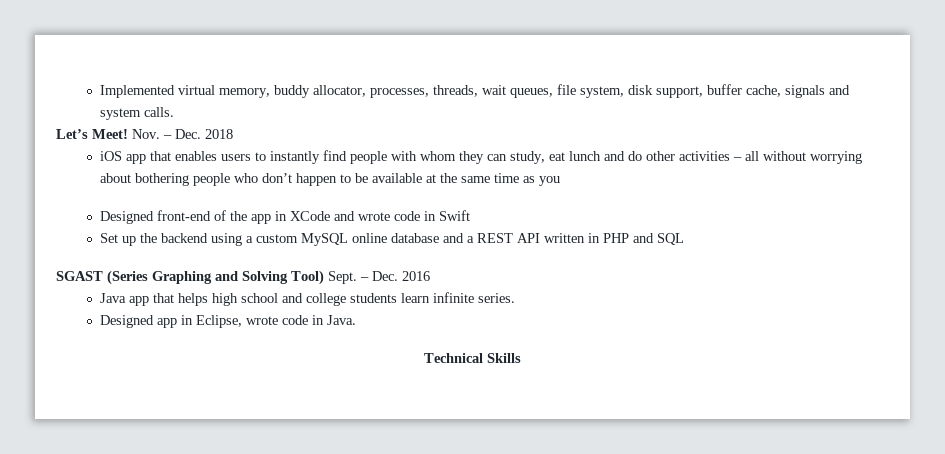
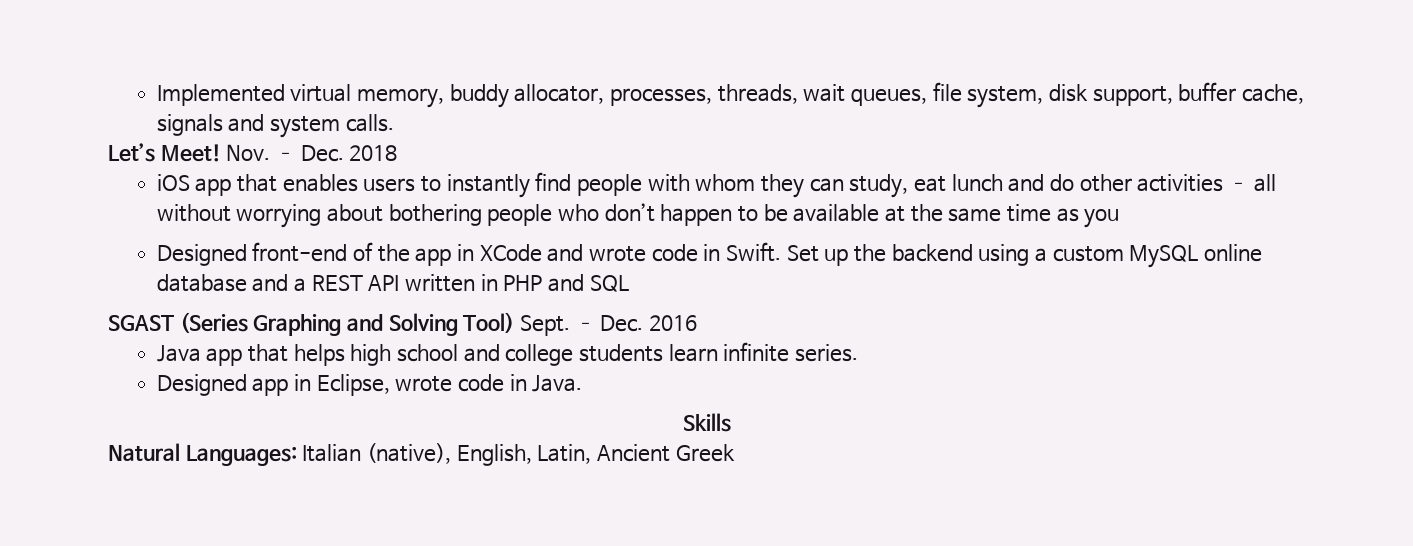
[439,210,471,221] Swift // -> [725,242,781,262] Swift.
[424,353,483,363] Technical -> (583, 383) none
(521, 358) none -> [108,443,735,466] // Natural Languages: Italian (native), English, Latin, Ancient Greek

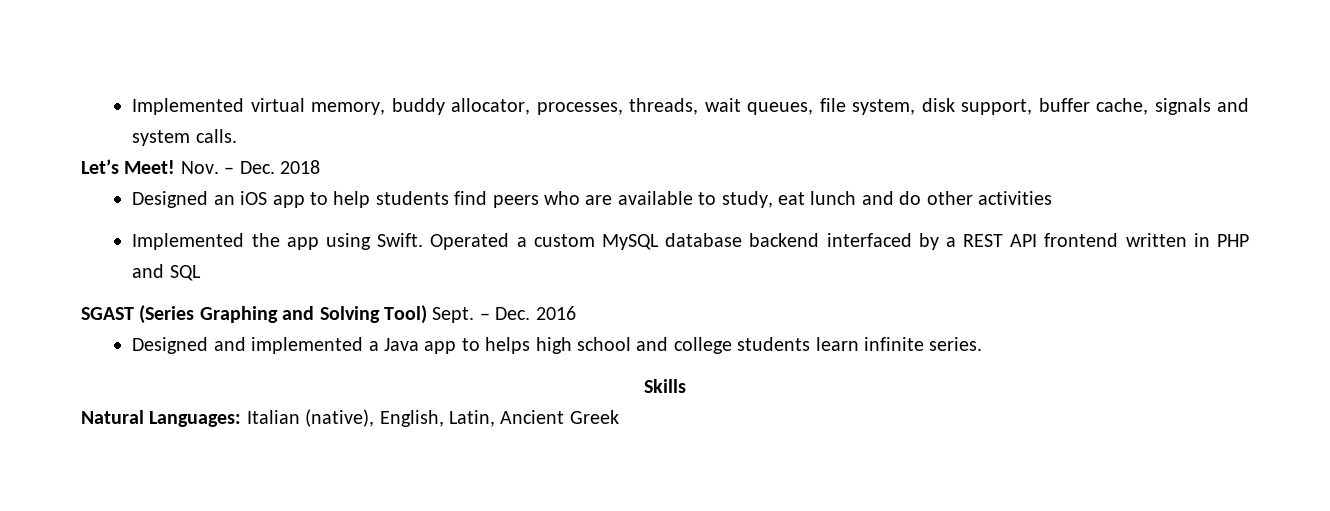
[156,172,844,198] iOS app that enables users to instantly find people with whom they can -> [132,191,717,208] Designed an iOS app to help students find peers who are available to
[1228,174,1276,192] [156,203,1120,228] [156,242,1262,268] [156,274,289,292] – all without worrying about bothering people who don’t happen to be available at the same time as you // Designed front-end of the app in XCode and wrote code in Swift. Set up the backend using a custom MySQL online database and -> [132,233,939,250] // Implemented the app using Swift. Operated a custom MySQL database backend interfaced by
(400, 283) none -> [1044,233,1119,247] frontend
(697, 323) none -> [132,337,379,354] Designed and implemented a
[247,344,288,362] that -> [461,338,480,351] to
[156,374,583,396] // Designed app in Eclipse, wrote code in Java. -> (983, 344) none

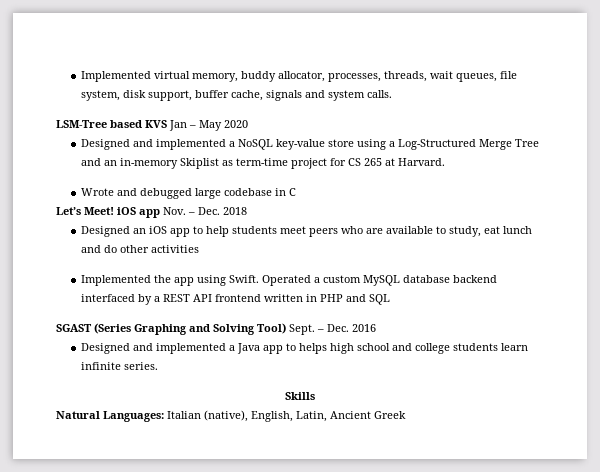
(237, 136) none -> [56,120,248,131] [80,139,539,150] [80,158,445,169] [80,188,296,199] // LSM-Tree based KVS Jan – May 2020 // Designed and implemented a NoSQL key-value store using a Log-Structured Merge Tree and an in-memory Skiplist as term-time project for CS 265 at Harvard. // Wrote and debugged large codebase in C
(176, 167) none -> [117,207,160,218] iOS app
[454,191,488,205] find -> [279,226,306,234] meet

